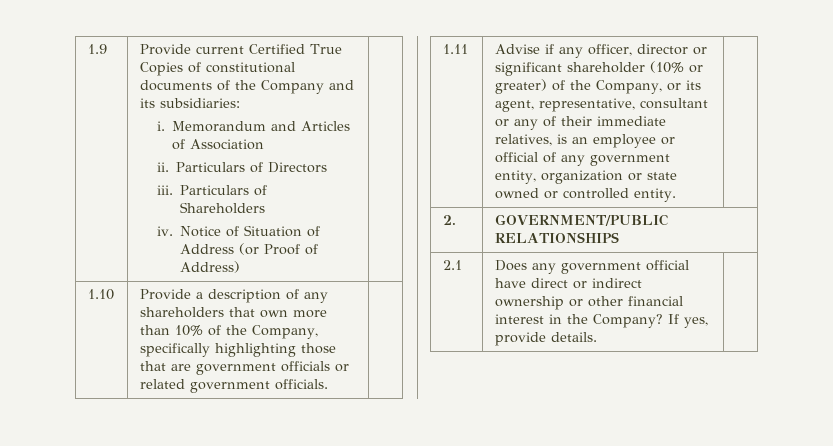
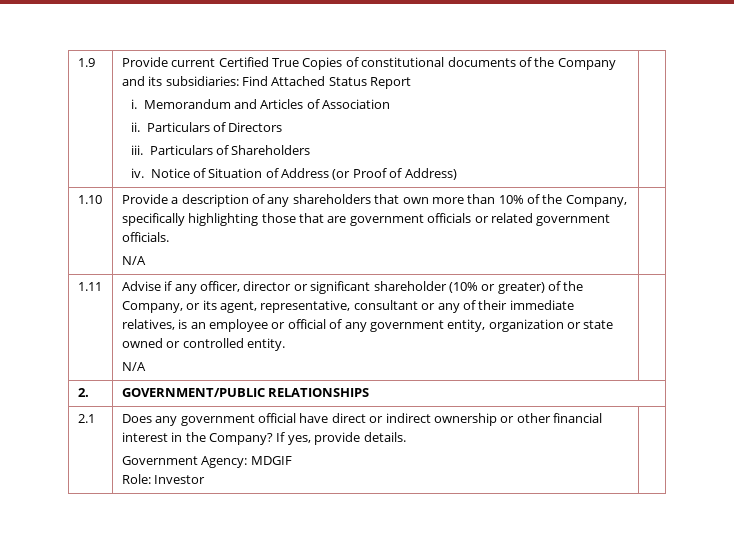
(240, 103) none -> [242,76,412,89] Find Attached Status Report
(328, 384) none -> [121,256,146,265] // N/A
(676, 195) none -> [121,362,146,371] // N/A
(597, 337) none -> [121,456,292,468] [121,474,206,484] // Government Agency: MDGIF // Role: Investor

